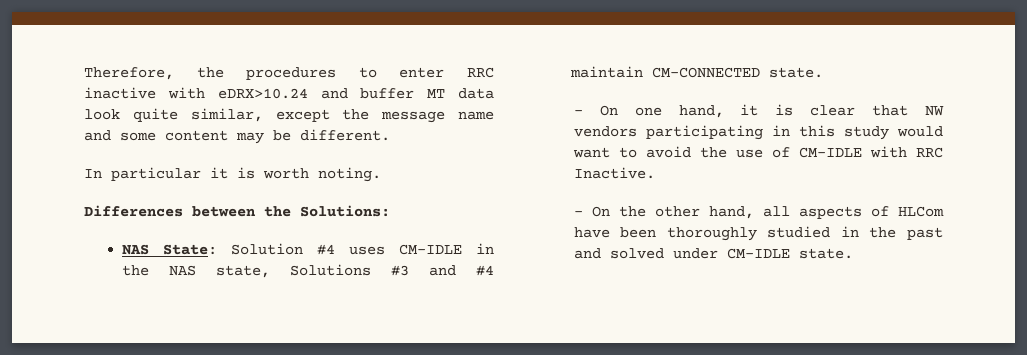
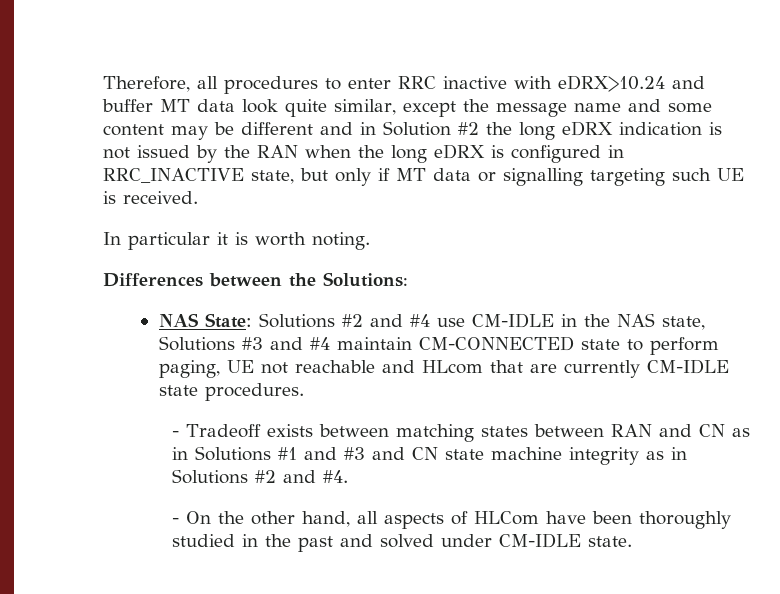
[196,67,224,78] the -> [197,76,218,89] all
[300,129,390,141] different. -> [241,121,722,140] [103,144,624,163] [103,168,744,186] [103,191,198,204] different and in Solution #2 the long eDRX indication is not issued by the RAN when the long eDRX is configured in RRC_INACTIVE state, but only if MT data or signalling targeting such UE is received.
[230,243,385,255] Solution #4 uses -> [258,313,465,328] Solutions #2 and #4 use
[768,67,823,78] [573,104,945,118] [573,125,944,140] [572,146,944,158] [573,167,655,179] state. // - On one hand, it is clear that NW vendors participating in this study would want to avoid the use of CM-IDLE with RRC Inactive. -> [580,337,719,355] [158,359,729,378] [158,383,304,401] [172,424,751,442] [172,446,688,465] [172,469,349,484] state to perform paging, UE not reachable and HLcom that are currently CM-IDLE state procedures. // - Tradeoff exists between matching states between RAN and CN as in Solutions #1 and #3 and CN state machine integrity as in Solutions #2 and #4.

